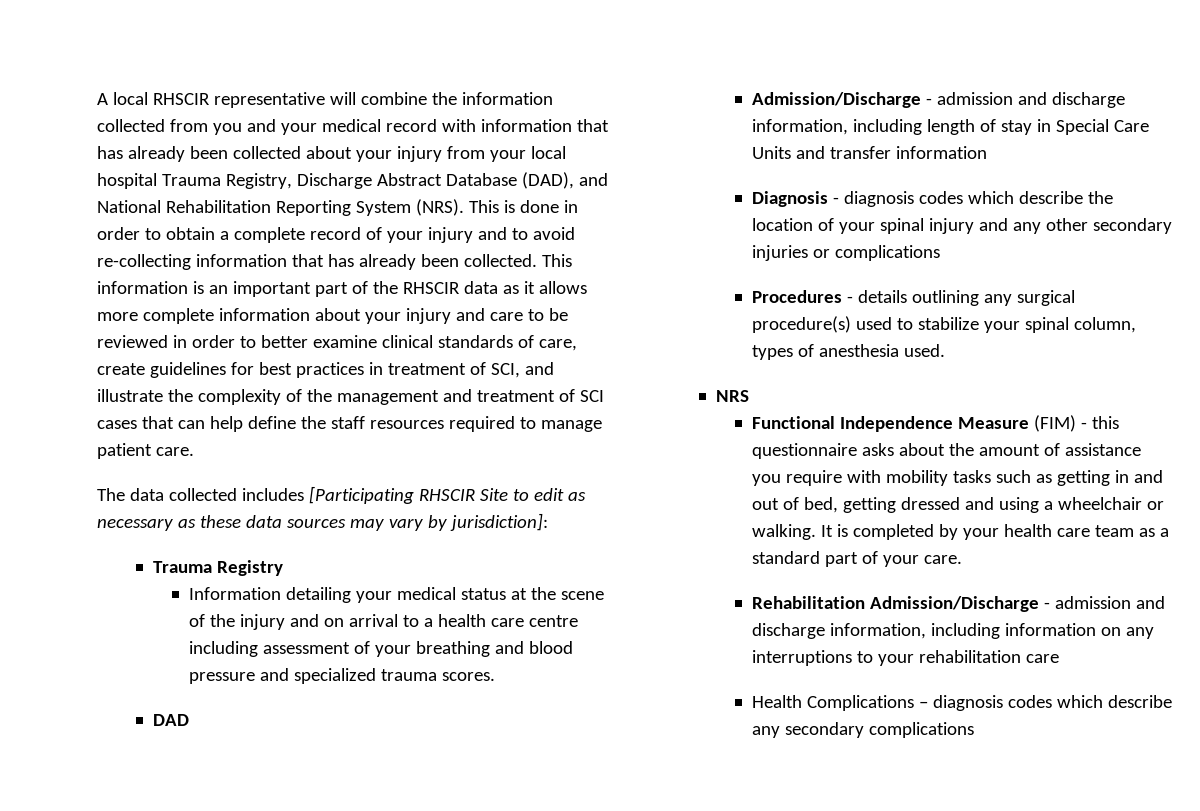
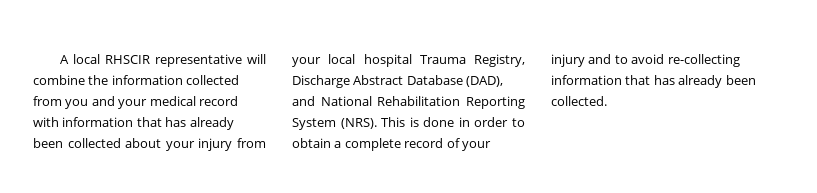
[541,254,572,267] [97,281,587,297] [97,308,568,324] [97,335,577,351] [97,362,554,378] [97,389,604,405] [97,416,602,432] [97,443,194,459] [97,486,586,504] [97,513,548,531] [153,560,284,576] [188,587,604,603] [188,614,578,630] [188,641,573,657] [188,668,495,684] [153,714,190,726] [751,92,1125,108] [751,119,1149,135] [751,146,987,159] [751,191,1113,207] [751,218,1172,234] [751,245,940,261] [751,290,1075,306] [751,316,1136,333] [751,344,945,360] [716,390,750,402] [751,415,1119,432] [751,443,1141,459] [751,470,1163,486] [751,497,1164,513] [751,524,1169,540] [751,551,962,567] [751,596,1165,612] [751,623,1154,639] [751,650,1059,666] [751,695,1172,711] [751,722,974,738] This information is an important part of the RHSCIR data as it allows more complete information about your injury and care to be reviewed in order to better examine clinical standards of care, create guidelines for best practices in treatment of SCI, and illustrate the complexity of the management and treatment of SCI cases that can help define the staff resources required to manage patient care. // The data collected includes [Participating RHSCIR Site to edit as necessary as these data sources may vary by jurisdiction]: // Trauma Registry // Information detailing your medical status at the scene of the injury and on arrival to a health care centre including assessment of your breathing and blood pressure and specialized trauma scores. // DAD // Admission/Discharge - admission and discharge information, including length of stay in Special Care Units and transfer information // Diagnosis - diagnosis codes which describe the location of your spinal injury and any other secondary injuries or complications // Procedures - details outlining any surgical procedure(s) used to stabilize your spinal column, types of anesthesia used. // NRS // Functional Independence Measure (FIM) - this questionnaire asks about the amount of assistance you require with mobility tasks such as getting in and out of bed, getting dressed and using a wheelchair or walking. It is completed by your health care team as a standard part of your care. // Rehabilitation Admission/Discharge - admission and discharge information, including information on any interruptions to your rehabilitation care // Health Complications – diagnosis codes which describe any secondary complications -> (607, 101) none

